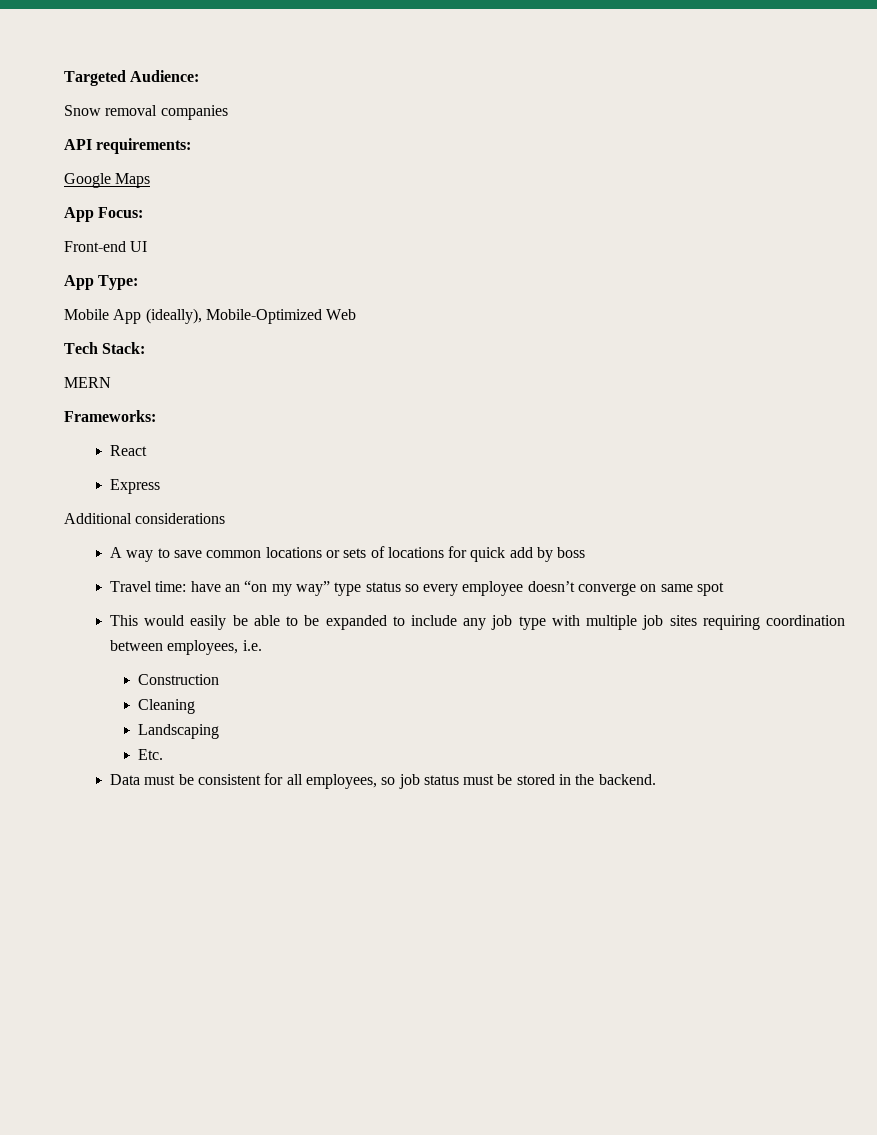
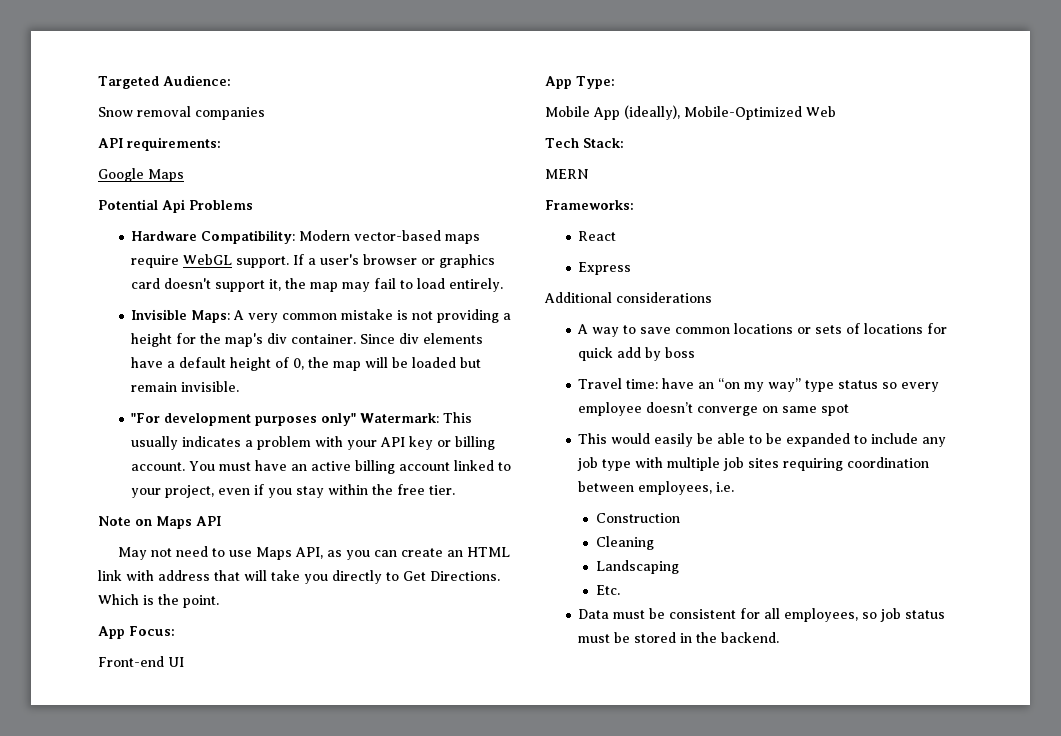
(151, 180) none -> [98,199,253,213] [131,230,481,244] [131,254,496,268] [131,278,504,292] [131,309,512,323] [131,333,484,347] [131,357,482,371] [131,381,240,392] [131,412,473,426] [131,436,496,450] [131,460,512,474] [131,484,456,498] [98,516,221,529] [118,546,511,560] [98,570,500,584] [98,594,219,608] // Potential Api Problems // Hardware Compatibility: Modern vector-based maps require WebGL support. If a user's browser or graphics card doesn't support it, the map may fail to load entirely. // Invisible Maps: A very common mistake is not providing a height for the map's div container. Since div elements have a default height of 0, the map will be loaded but remain invisible. // "For development purposes only" Watermark: This usually indicates a problem with your API key or billing account. You must have an active billing account linked to your project, even if you stay within the free tier. // Note on Maps API // May not need to use Maps API, as you can create an HTML link with address that will take you directly to Get Directions. Which is the point.

